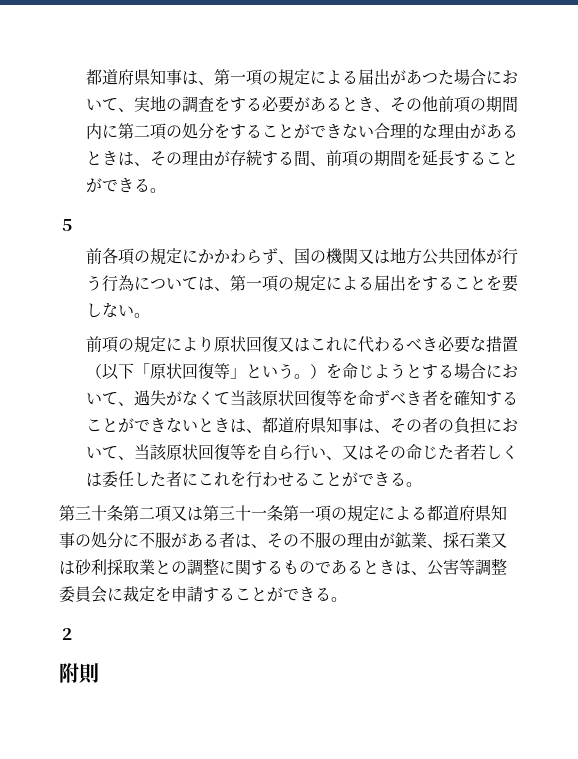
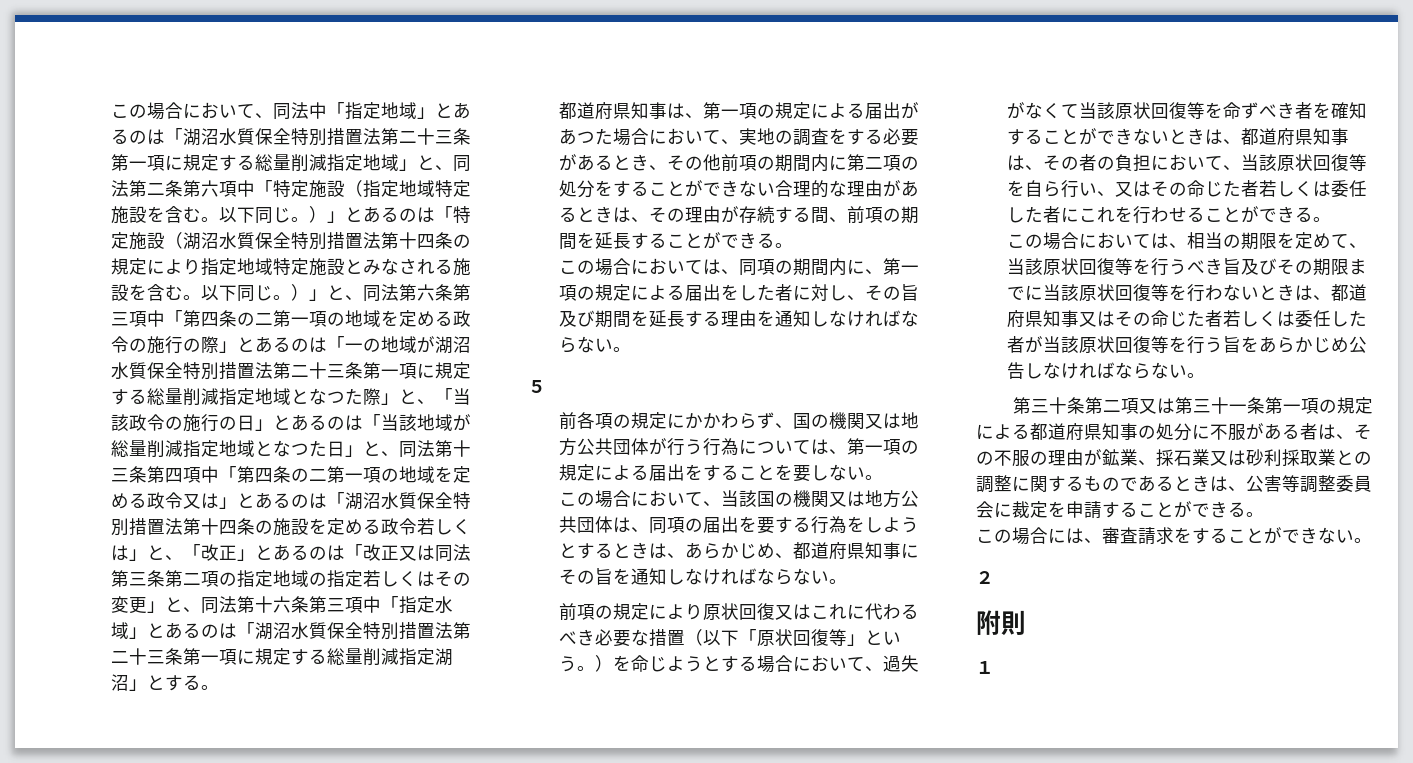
(85, 77) none -> [111,102,472,120] [111,128,472,146] [111,154,472,172] [111,180,472,198] [111,206,472,224] [111,232,472,250] [111,258,472,276] [111,284,472,302] [111,310,472,327] [111,336,472,354] [111,362,472,380] [111,388,472,406] [111,414,472,432] [111,440,472,458] [111,466,472,483] [111,492,472,510] [111,518,472,536] [111,544,472,562] [111,570,472,588] [111,596,454,614] [111,622,472,640] [111,648,454,666] [111,674,220,691] この場合において、同法中「指定地域」とあるのは「湖沼水質保全特別措置法第二十三条第一項に規定する総量削減指定地域」と、同法第二条第六項中「特定施設（指定地域特定施設を含む。以下同じ。）」とあるのは「特定施設（湖沼水質保全特別措置法第十四条の規定により指定地域特定施設とみなされる施設を含む。以下同じ。）」と、同法第六条第三項中「第四条の二第一項の地域を定める政令の施行の際」とあるのは「一の地域が湖沼水質保全特別措置法第二十三条第一項に規定する総量削減指定地域となつた際」と、「当該政令の施行の日」とあるのは「当該地域が総量削減指定地域となつた日」と、同法第十三条第四項中「第四条の二第一項の地域を定める政令又は」とあるのは「湖沼水質保全特別措置法第十四条の施設を定める政令若しくは」と、「改正」とあるのは「改正又は同法第三条第二項の指定地域の指定若しくはその変更」と、同法第十六条第三項中「指定水域」とあるのは「湖沼水質保全特別措置法第二十三条第一項に規定する総量削減指定湖沼」とする。 //
(166, 190) none -> [559,258,920,276] [559,284,920,301] [559,310,920,328] [559,336,632,353] // この場合においては、同項の期間内に、第一項の規定による届出をした者に対し、その旨及び期間を延長する理由を通知しなければならない。
(150, 315) none -> [559,490,920,508] [559,516,920,534] [559,542,920,560] [559,568,848,585] // この場合において、当該国の機関又は地方公共団体は、同項の届出を要する行為をしようとするときは、あらかじめ、都道府県知事にその旨を通知しなければならない。
(422, 484) none -> [1007,232,1368,250] [1007,258,1368,276] [1007,284,1368,302] [1007,310,1368,328] [1007,336,1368,354] [1007,362,1206,379] // この場合においては、相当の期限を定めて、当該原状回復等を行うべき旨及びその期限までに当該原状回復等を行わないときは、都道府県知事又はその命じた者若しくは委任した者が当該原状回復等を行う旨をあらかじめ公告しなければならない。
(347, 599) none -> [976,527,1372,545] // この場合には、審査請求をすることができない。
(99, 673) none -> [976,661,994,674] // １

